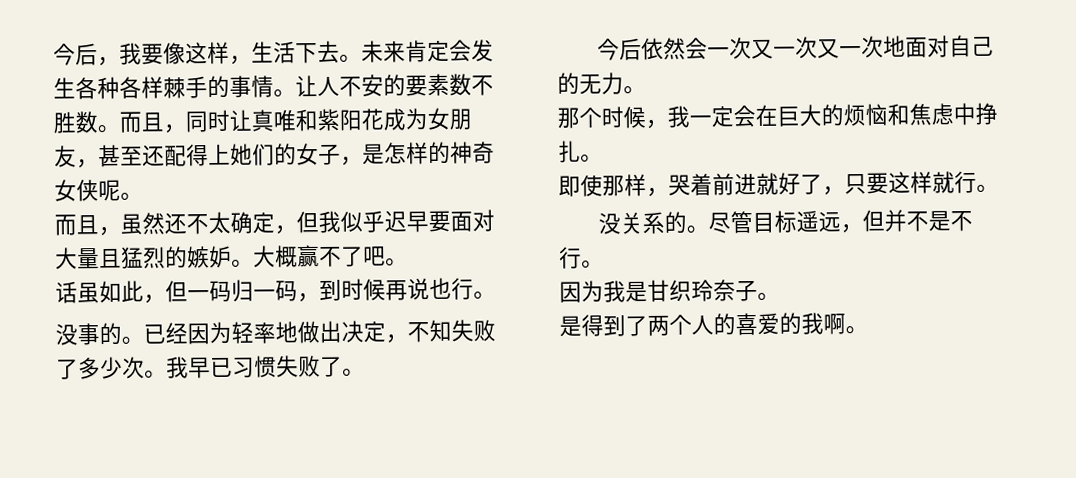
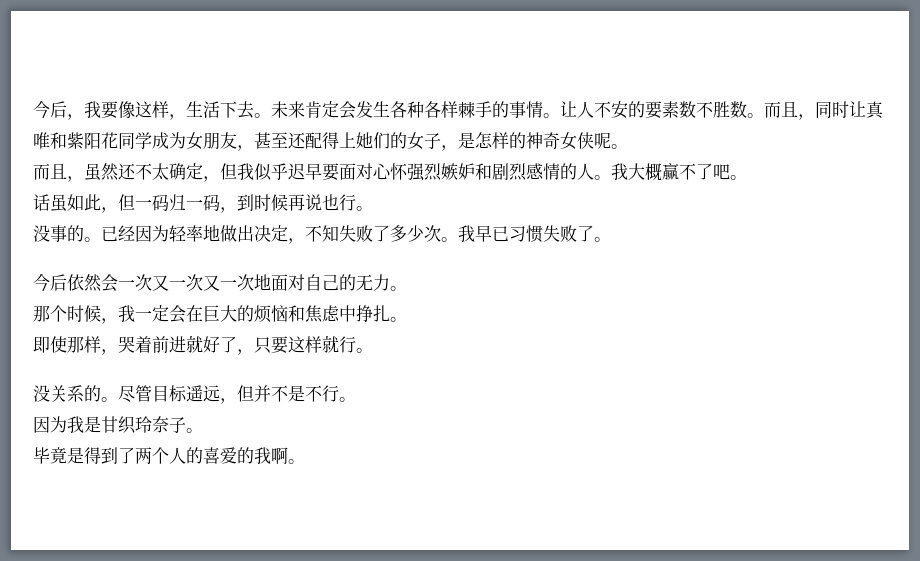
(384, 119) none -> [118,132,152,149] 同学
[55,245,254,270] 大量且猛烈的嫉妒。 -> [373,163,628,181] 心怀强烈嫉妒和剧烈感情的人。我
(780, 296) none -> [33,447,67,464] 毕竟

